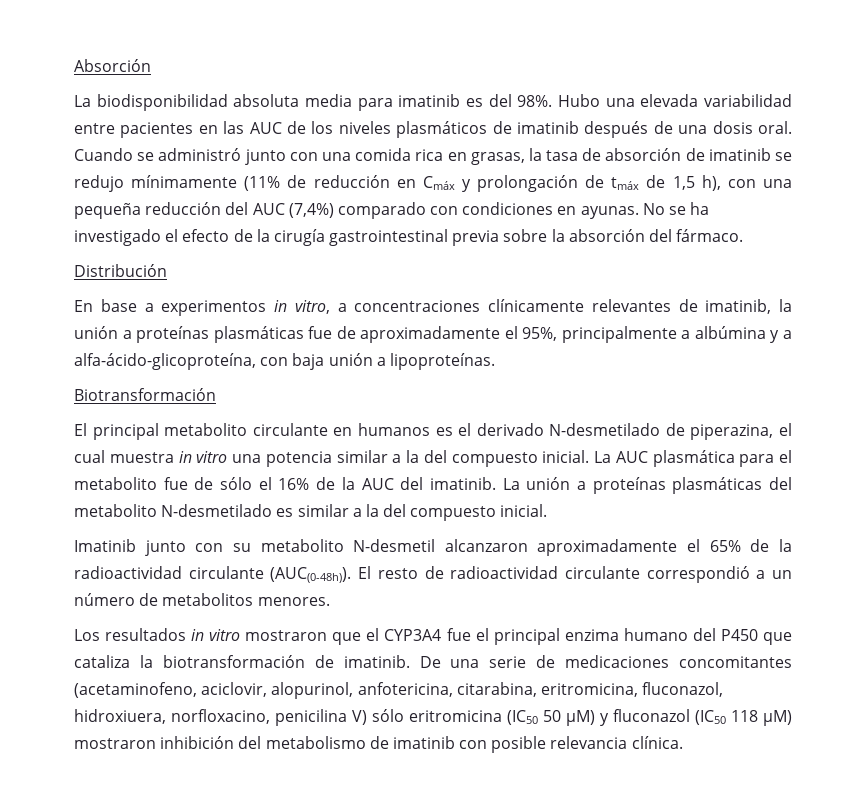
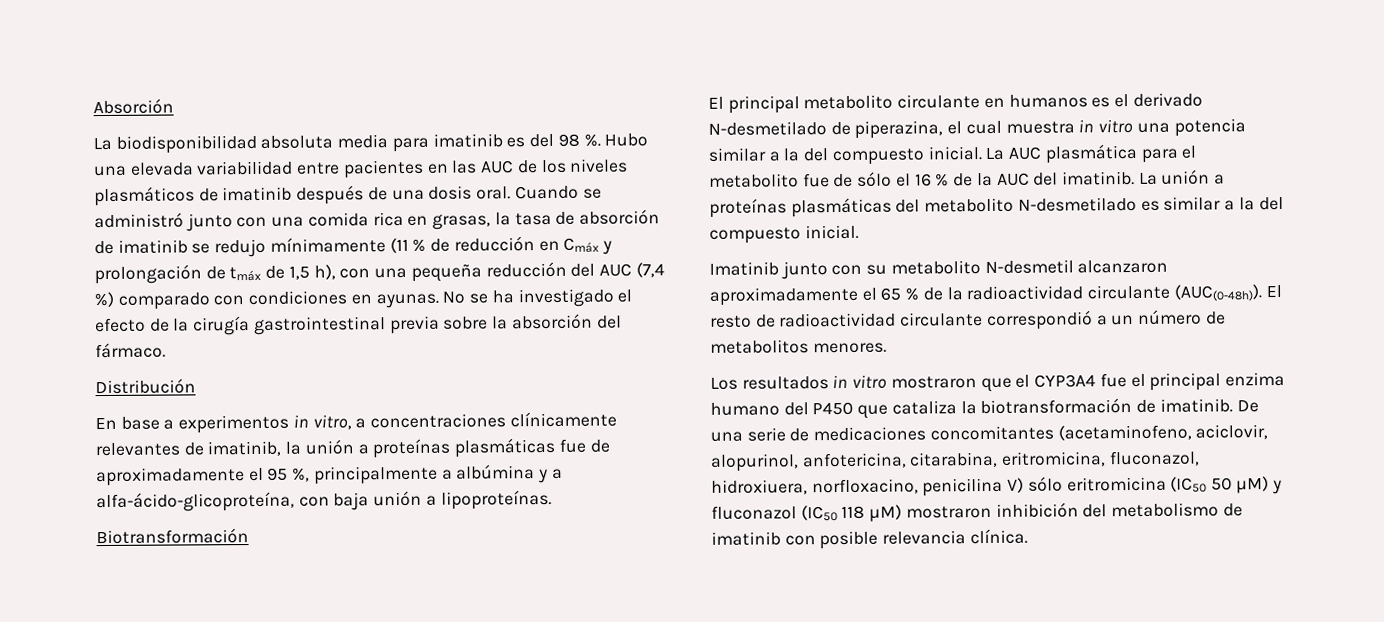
[517,95,553,107] 98%. -> [557,133,601,147] 98 %.
[244,176,281,191] (11% -> [389,237,427,254] (11 %
[288,203,334,218] (7,4%) -> [635,262,665,278] [94,291,114,308] (7,4 %)
[522,327,558,341] 95%, -> [267,467,311,482] 95 %,
[278,478,310,490] 16% -> [914,173,950,187] 16 %
[709,540,741,552] 65% -> [880,287,920,301] 65 %

